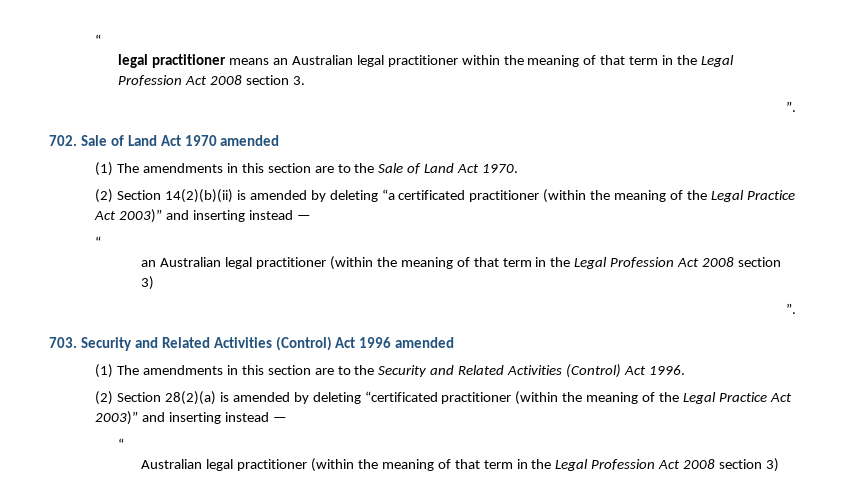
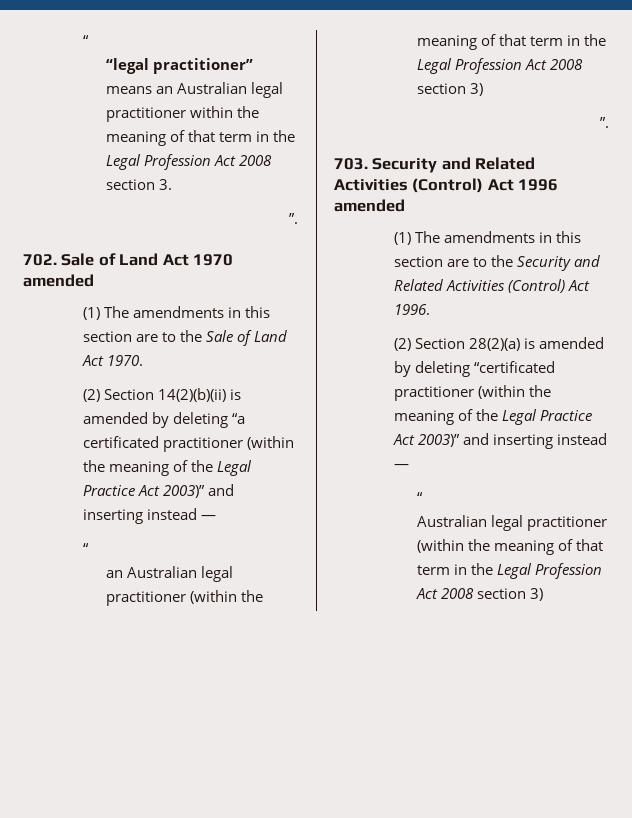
[95,34,102,45] [118,54,227,68] “ // legal practitioner -> [82,35,89,46] [105,58,253,74] “ // “legal practitioner”

